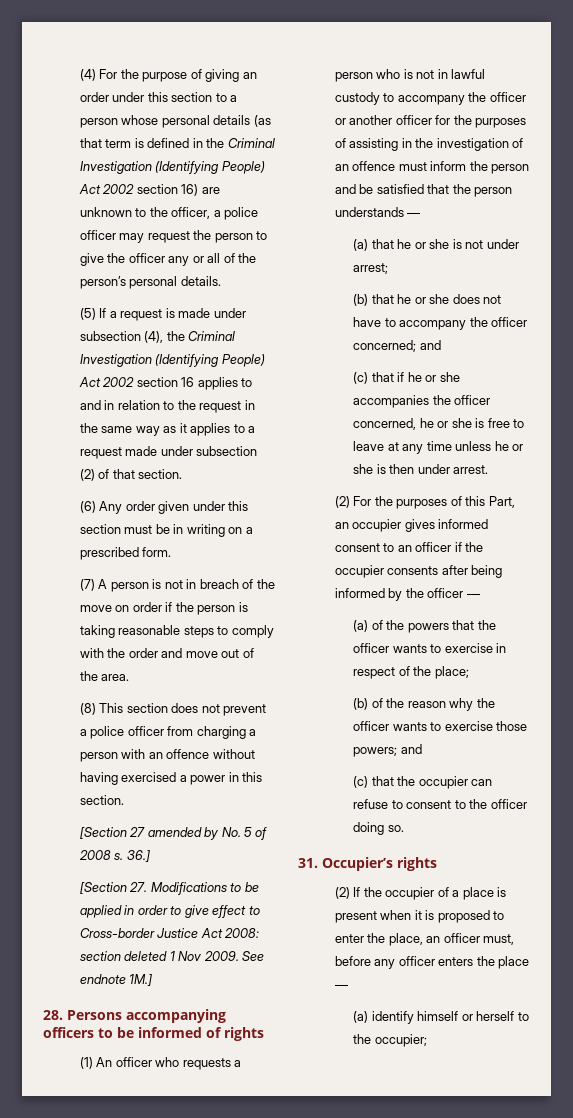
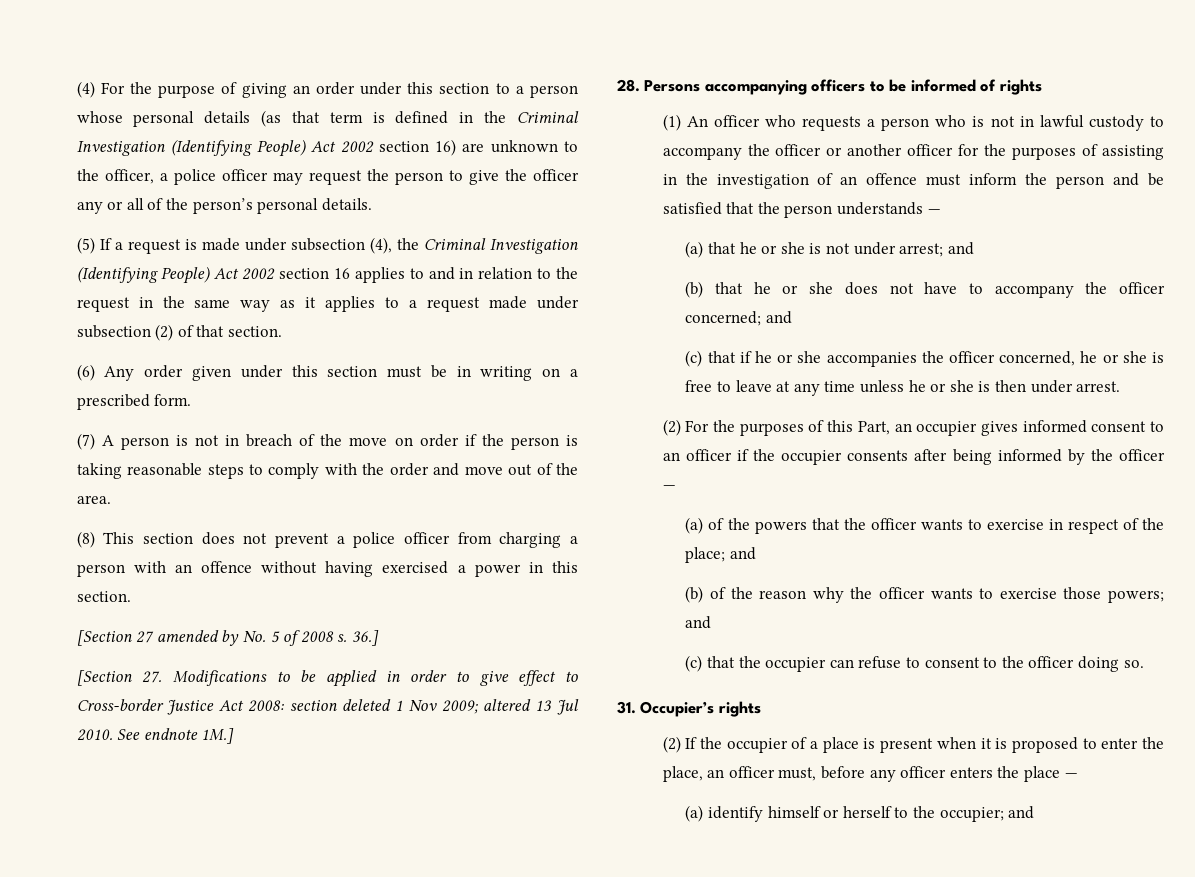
[203,951,239,961] 2009. -> [441,699,580,715] [76,729,113,741] 2009; altered 13 Jul 2010.
(389, 268) none -> [947,242,974,255] and
(469, 672) none -> [730,547,757,560] and
(427, 1040) none -> [1008,806,1035,819] and

